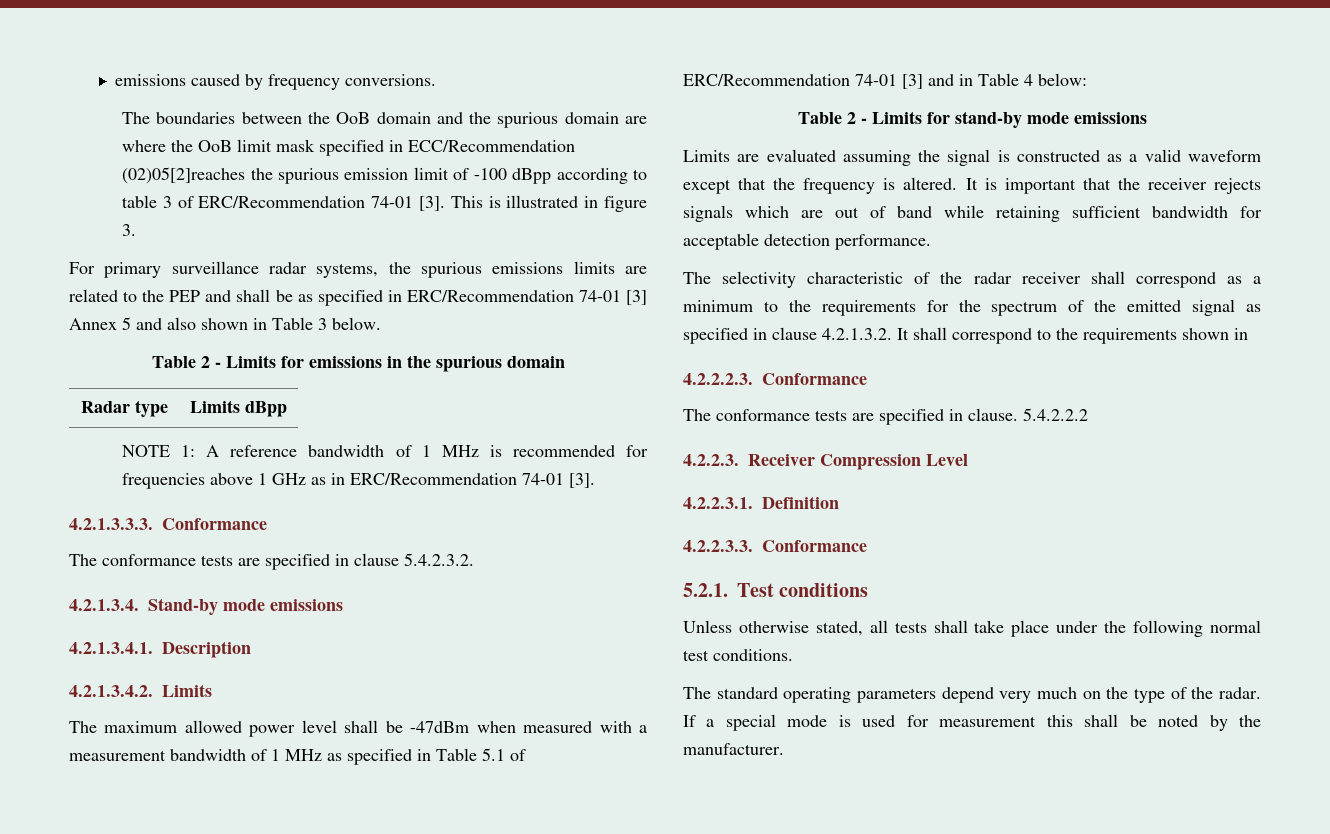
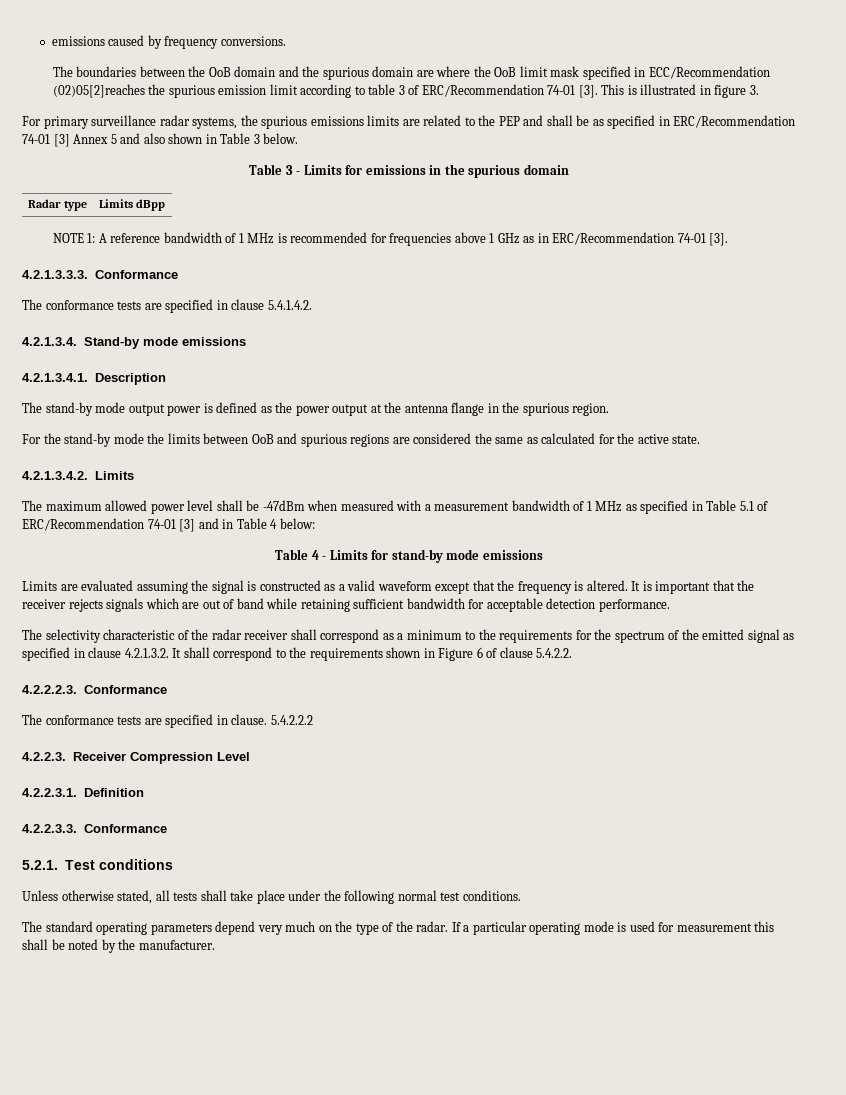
[453,168,552,184] of -100 dBpp -> (298, 89) none
[200,356,210,368] 2 -> [285,165,293,175] 3
[404,553,474,566] 5.4.2.3.2. -> [267,300,312,310] 5.4.1.4.2.
(251, 649) none -> [22,402,610,416] [22,433,701,447] // The stand-by mode output power is defined as the power output at the antenna flange in the spurious region. // For the stand-by mode the limits between OoB and spurious regions are considered the same as calculated for the active state.
[846,112,856,124] 2 -> [311,550,319,560] 4
(1248, 334) none -> [438,647,573,661] Figure 6 of clause 5.4.2.2.
[725,714,776,731] special -> [472,921,581,935] particular operating

